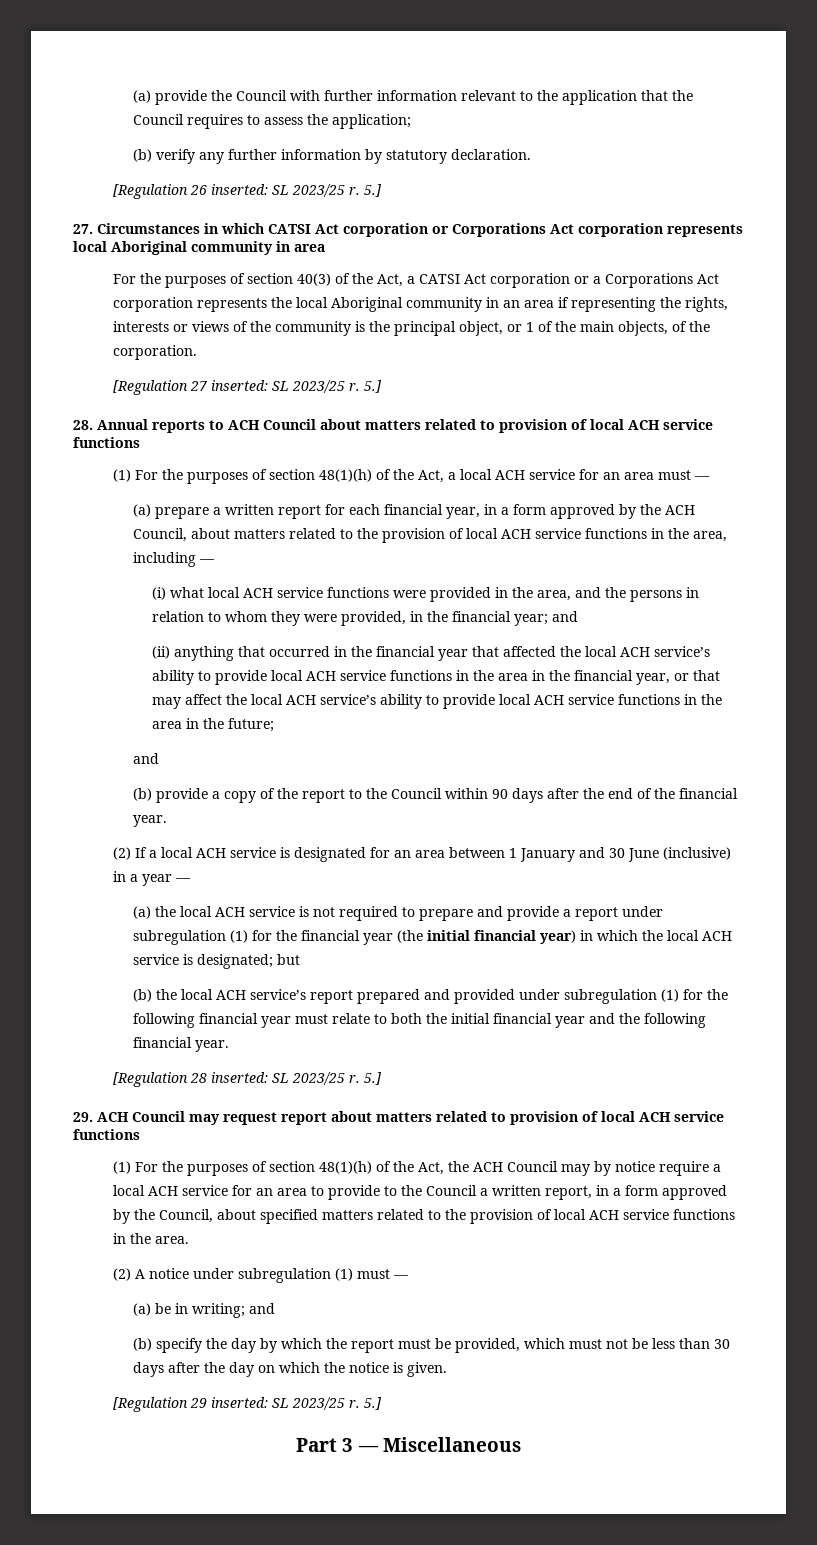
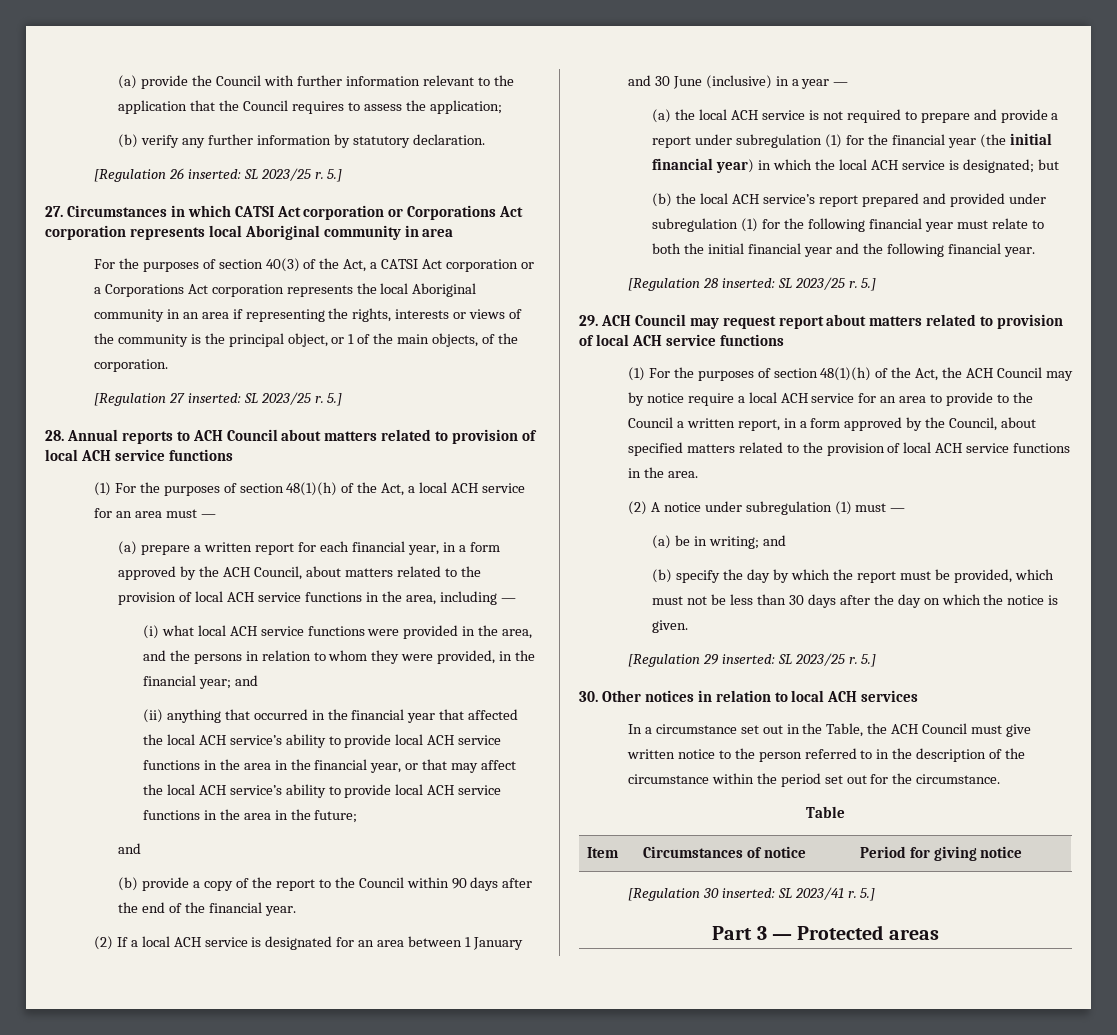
(382, 1403) none -> [579,690,919,702] [627,723,1031,737] [626,748,1026,762] [627,773,1001,787] [806,806,845,818] [586,847,619,858] [642,846,806,858] [859,846,1023,861] [627,887,876,901] // 30. Other notices in relation to local ACH services // In a circumstance set out in the Table, the ACH Council must give written notice to the person referred to in the description of the circumstance within the period set out for the circumstance. // Table // Item | Circumstances of notice | Period for giving notice // [Regulation 30 inserted: SL 2023/41 r. 5.]
[382,1437,521,1452] Miscellaneous -> [797,925,939,940] Protected areas

